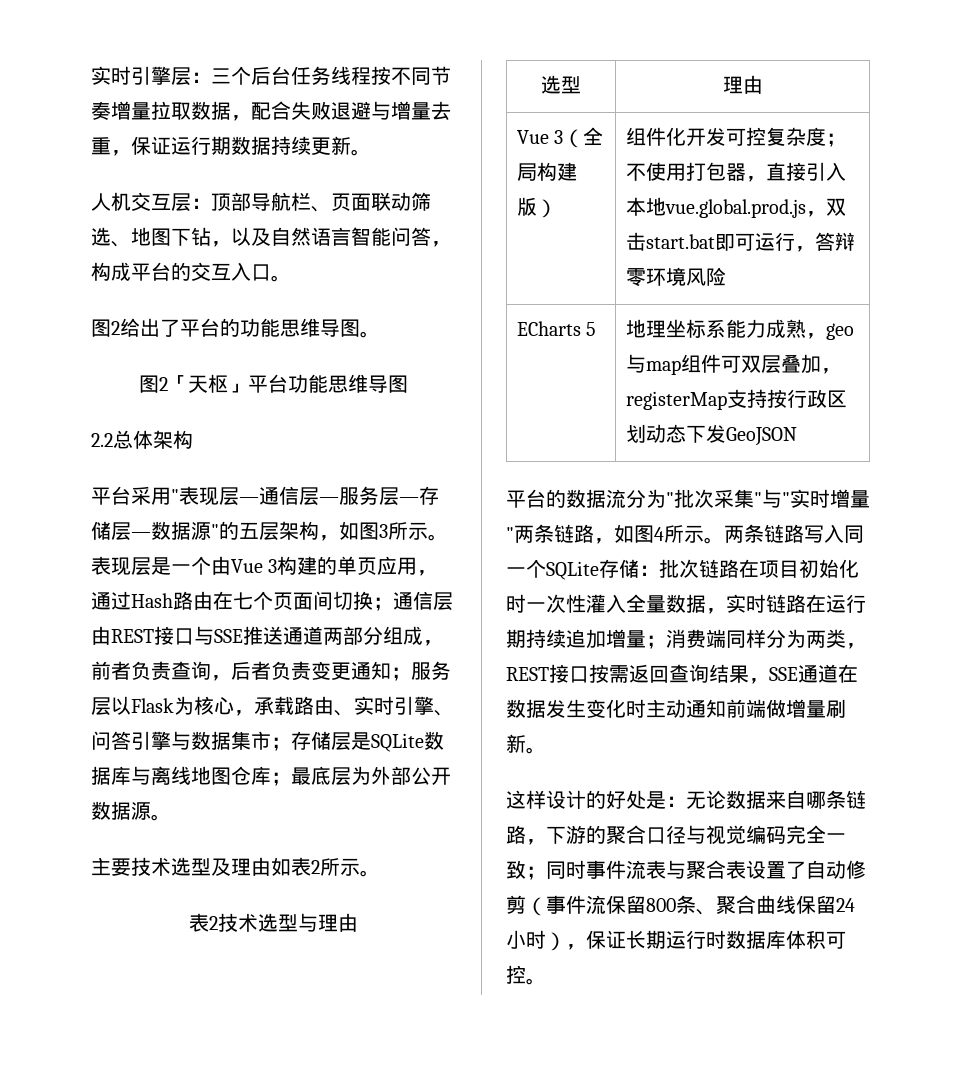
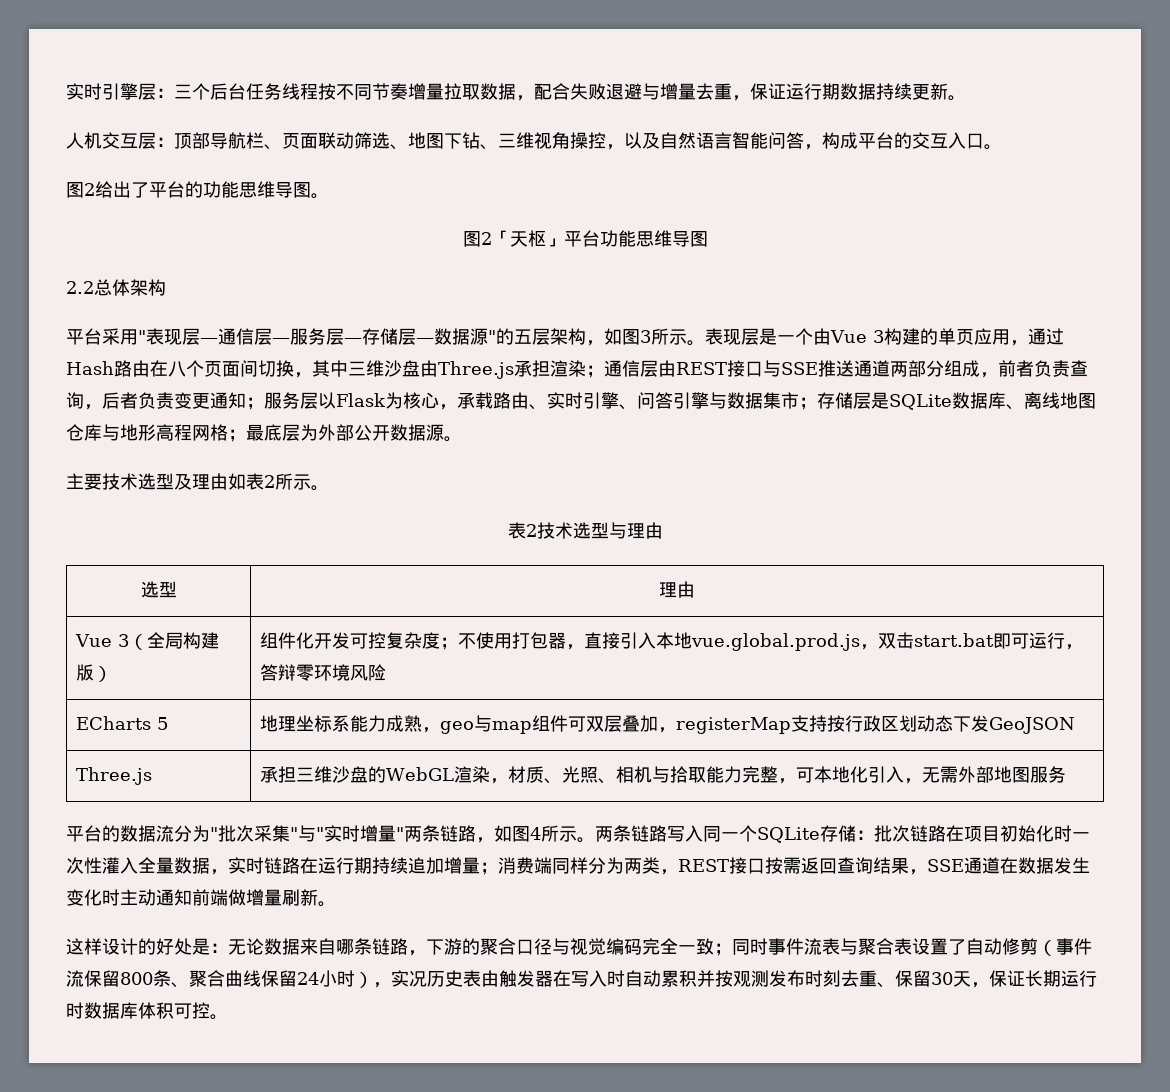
(211, 236) none -> [480,132,606,150] 、三维视角操控
[233,592,253,610] 七 -> [168,361,186,377] 八
(373, 600) none -> [294,360,586,379] ，其中三维沙盘由Three.js承担渲染
[131,766,151,785] 与 -> [1006,404,1024,410] 、
(271, 775) none -> [102,424,228,441] 与地形高程网格
(797, 436) none -> [75,767,152,785] [259,766,1066,784] // Three.js | 承担三维沙盘的WebGL渲染，材质、光照、相机与拾取能力完整，可本地化引入，无需外部地图服务
(586, 947) none -> [391,970,989,988] 实况历史表由触发器在写入时自动累积并按观测发布时刻去重、保留30天，

